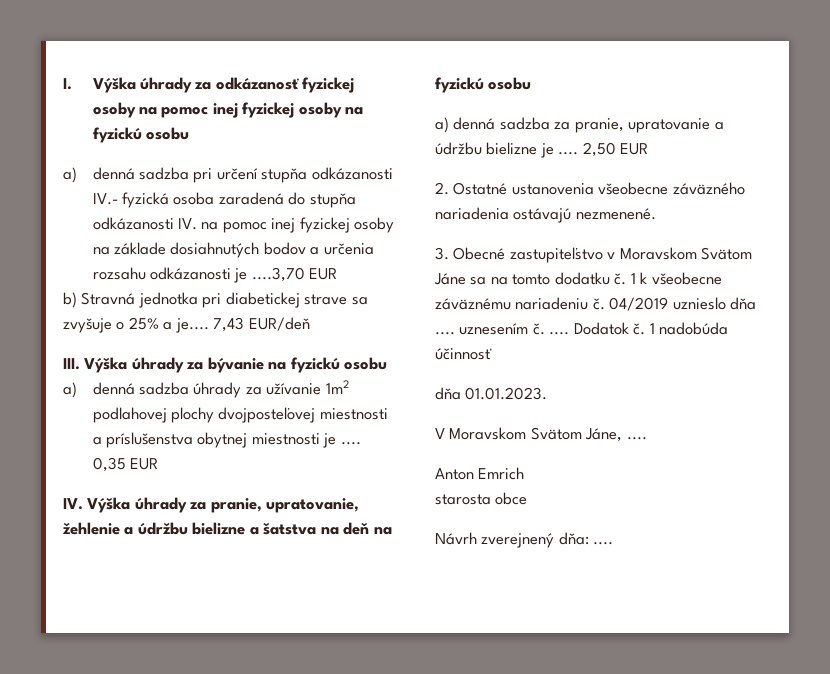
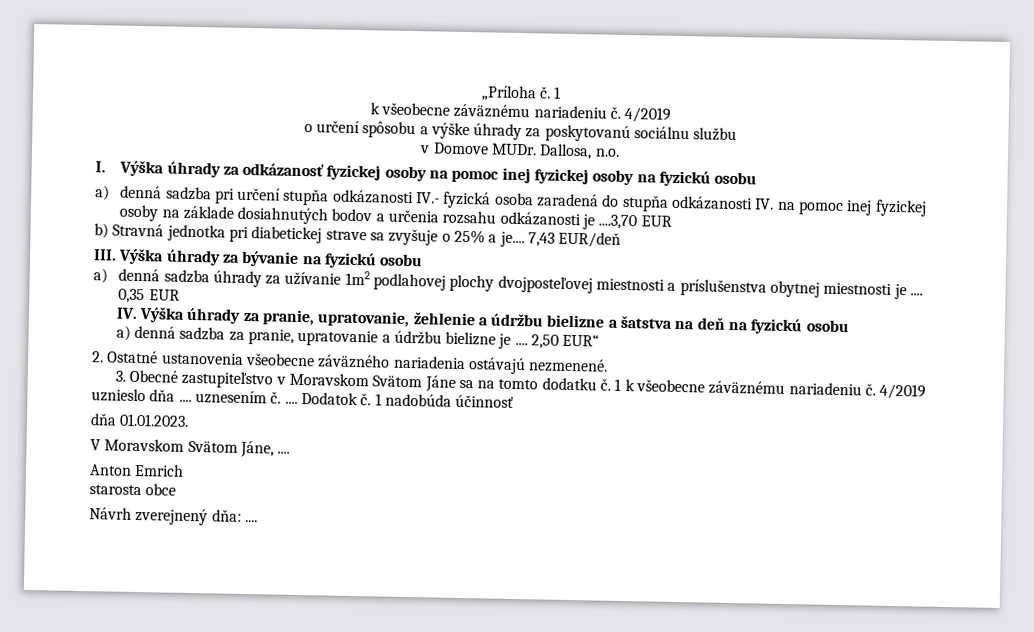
(63, 84) none -> [480,85,562,102] [369,102,672,123] [303,120,738,143] [419,142,620,160] „Príloha č. 1 // k všeobecne záväznému nariadeniu č. 4/2019 // o určení spôsobu a výške úhrady za poskytovanú sociálnu službu // v Domove MUDr. Dallosa, n.o. //
[620,143,649,155] EUR -> [562,333,600,347] EUR“
[609,297,669,311] 04/2019 -> [879,383,927,400] 4/2019

